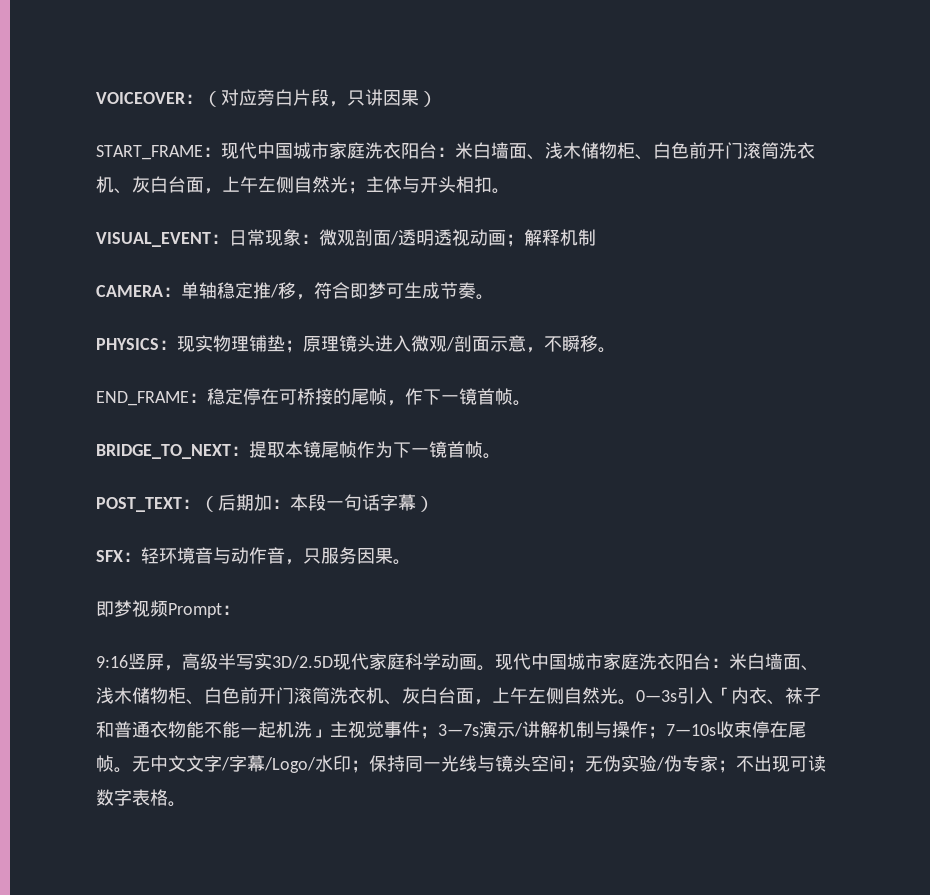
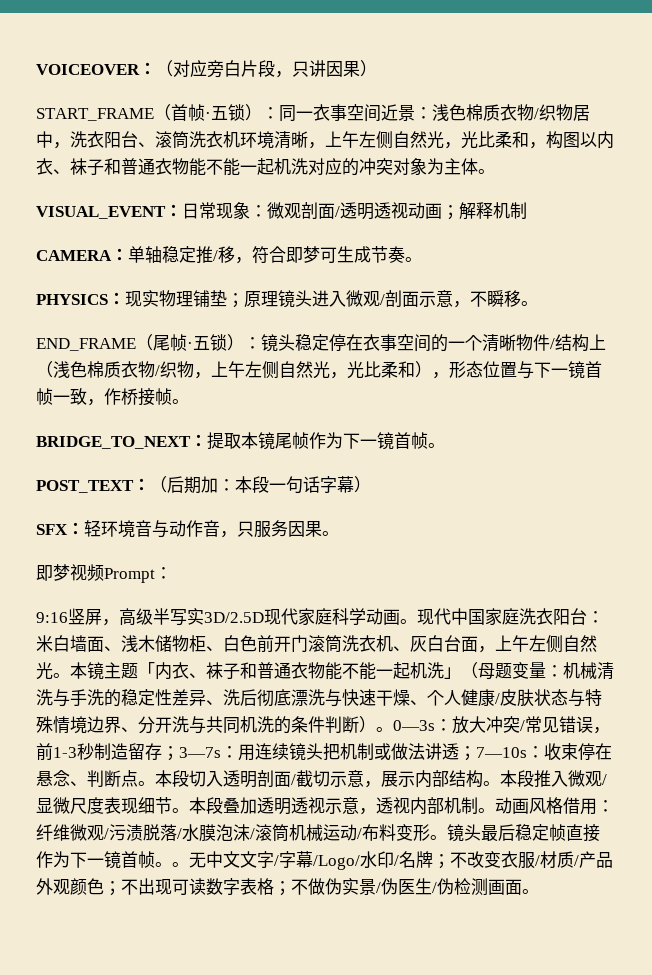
[203,142,815,160] [96,176,492,194] ：现代中国城市家庭洗衣阳台：米白墙面、浅木储物柜、白色前开门滚筒洗衣机、灰白台面，上午左侧自然光；主体与开头相扣 -> [154,104,590,122] [36,131,614,149] [36,158,478,176] （首帧·五锁）：同一衣事空间近景：浅色棉质衣物/织物居中，洗衣阳台、滚筒洗衣机环境清晰，上午左侧自然光，光比柔和，构图以内衣、袜子和普通衣物能不能一起机洗对应的冲突对象为主体
[189,388,495,406] ：稳定停在可桥接的尾帧，作下一镜首 -> [136,334,606,352] [36,361,602,379] [36,388,155,406] （尾帧·五锁）：镜头稳定停在衣事空间的一个清晰物件/结构上（浅色棉质衣物/织物，上午左侧自然光，光比柔和），形态位置与下一镜首帧一致，作桥接
[567,653,603,670] 城市 -> (485, 617) none
[636,687,713,704] 0—3s引入 -> [70,662,138,680] 本镜主题
[330,721,806,739] [96,755,114,772] 主视觉事件；3—7s演示/讲解机制与操作；7—10s收束停在尾帧 -> [461,662,614,680] [36,689,602,707] [36,716,610,734] [36,743,612,761] [36,770,607,788] [36,797,614,815] [36,824,600,842] [36,851,172,869] （母题变量：机械清洗与手洗的稳定性差异、洗后彻底漂洗与快速干燥、个人健康/皮肤状态与特殊情境边界、分开洗与共同机洗的条件判断）。0—3s：放大冲突/常见错误，前1-3秒制造留存；3—7s：用连续镜头把机制或做法讲透；7—10s：收束停在悬念、判断点。本段切入透明剖面/截切示意，展示内部结构。本段推入微观/显微尺度表现细节。本段叠加透明透视示意，透视内部机制。动画风格借用：纤维微观/污渍脱落/水膜泡沫/滚筒机械运动/布料变形。镜头最后稳定帧直接作为下一镜首帧。
[351,755,718,773] ；保持同一光线与镜头空间；无伪实验/伪专家 -> [394,851,613,869] [36,878,104,895] /名牌；不改变衣服/材质/产品外观颜色
(168, 797) none -> [274,878,522,896] ；不做伪实景/伪医生/伪检测画面

